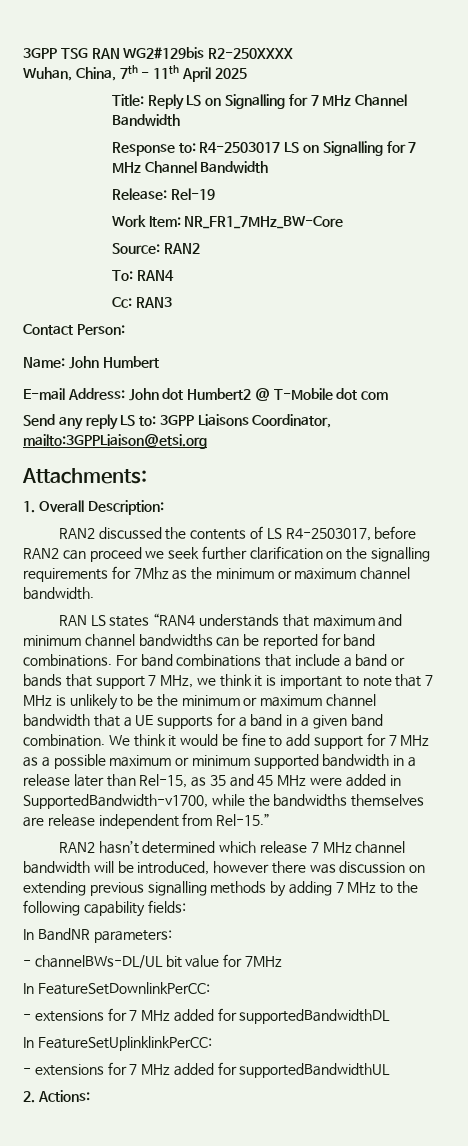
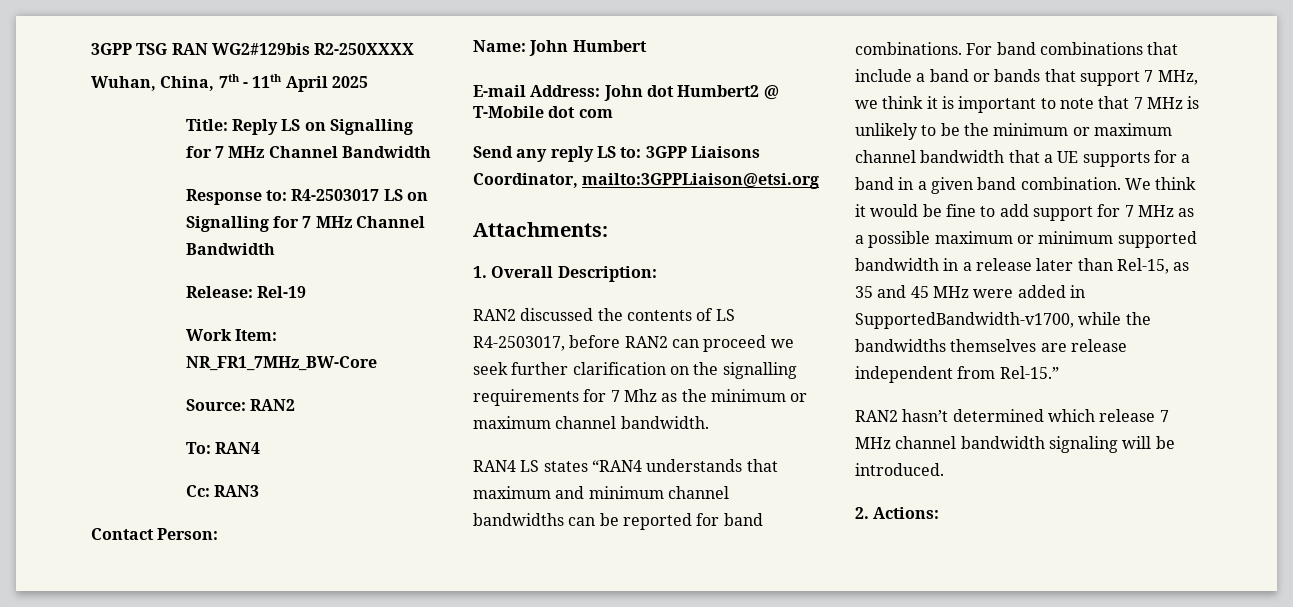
[133,567,169,579] 7Mhz -> [610,389,657,402] 7 Mhz
[58,615,87,626] RAN -> [473,460,516,472] RAN4
(90, 867) none -> [1048,436,1118,453] signaling
[137,861,426,875] [23,881,419,897] [23,900,186,917] [23,928,172,943] [23,954,282,969] [23,982,210,995] [23,1008,391,1024] [23,1036,212,1051] [23,1062,391,1078] introduced, however there was discussion on extending previous signalling methods by adding 7 MHz to the following capability fields: // In BandNR parameters: // - channelBWs-DL/UL bit value for 7MHz // In FeatureSetDownlinkPerCC: // - extensions for 7 MHz added for supportedBandwidthDL // In FeatureSetUplinklinkPerCC: // - extensions for 7 MHz added for supportedBandwidthUL -> [855,463,944,476] introduced.

